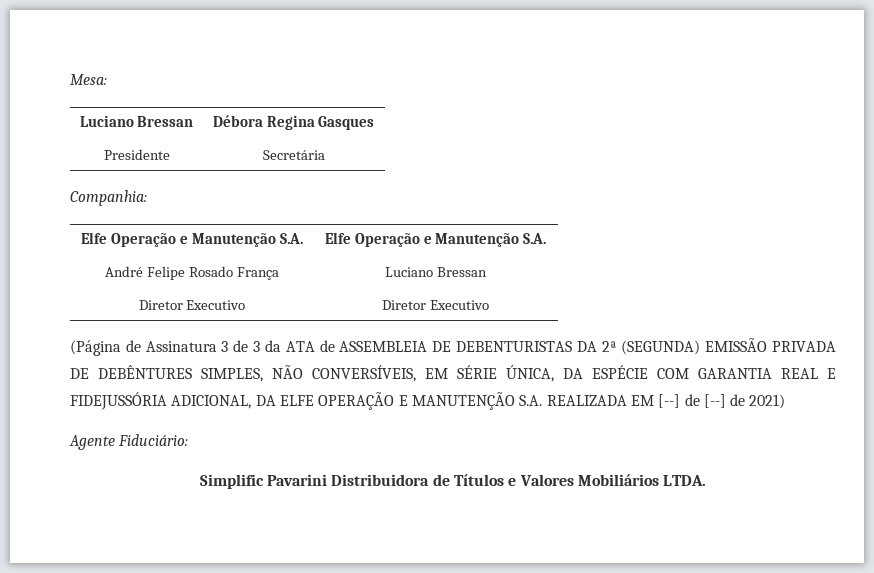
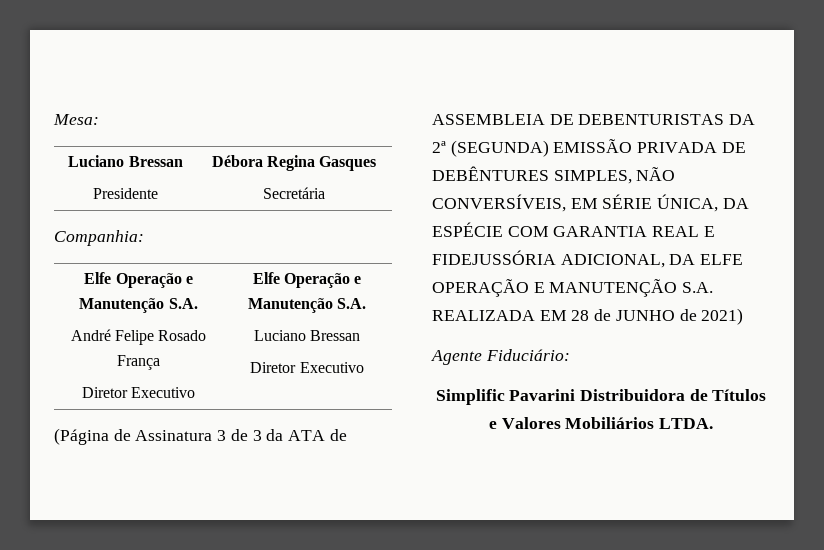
[658,394,726,408] [--] de [--] -> [571,309,675,321] 28 de JUNHO

